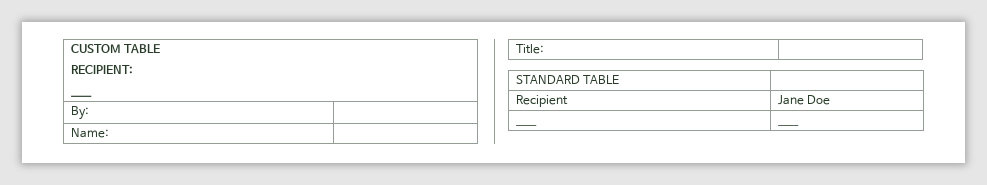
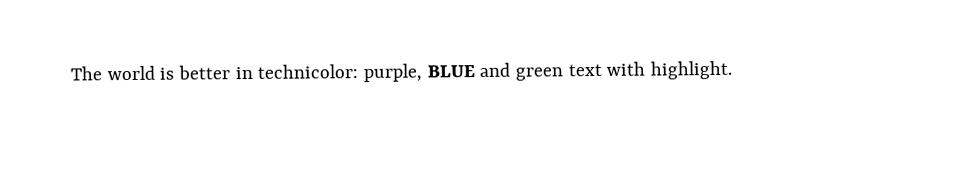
[71,44,161,54] [71,65,134,74] [71,95,93,97] [71,106,90,120] [71,128,110,138] [516,44,545,54] [516,75,620,84] [516,95,569,107] [778,95,831,105] [516,124,538,126] [778,124,800,126] CUSTOM TABLE // RECIPIENT: // ____ // By: | // Name: | // Title: | // STANDARD TABLE | // Recipient | Jane Doe // ____ | ____ -> [70,60,733,82] The world is better in technicolor: purple, BLUE and green text with highlight.

